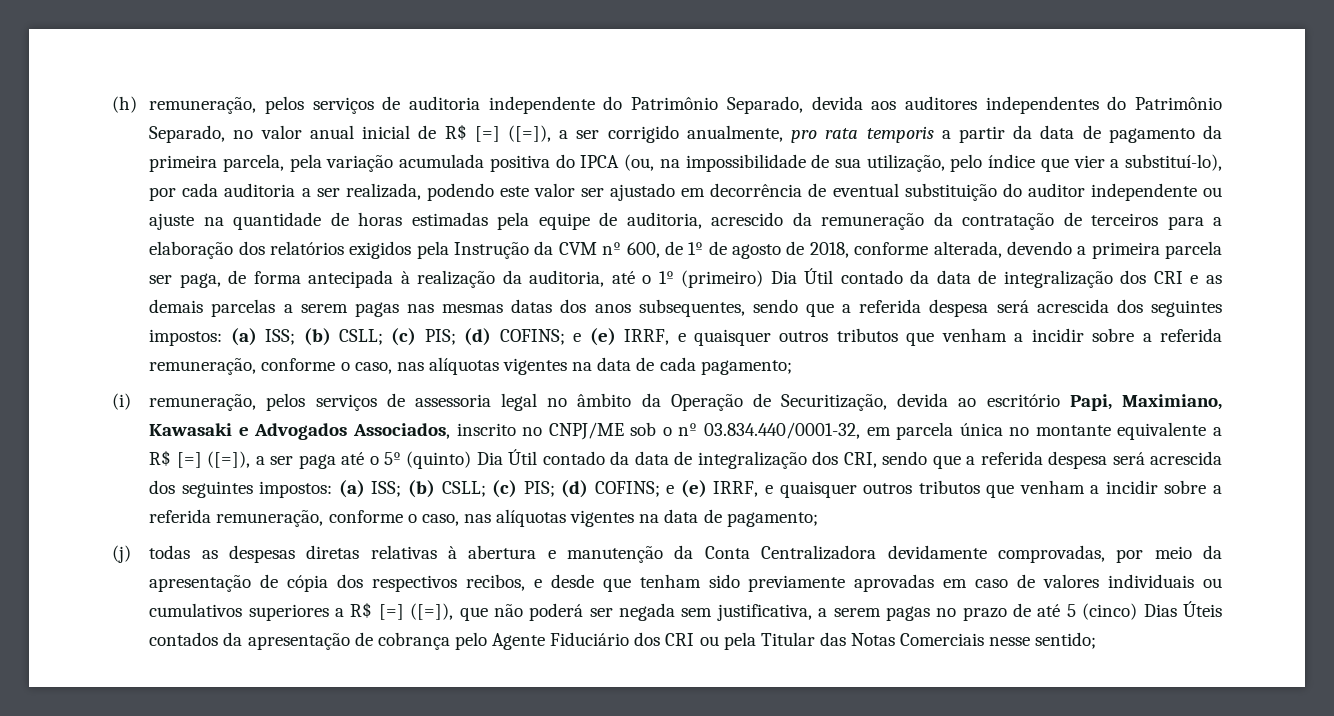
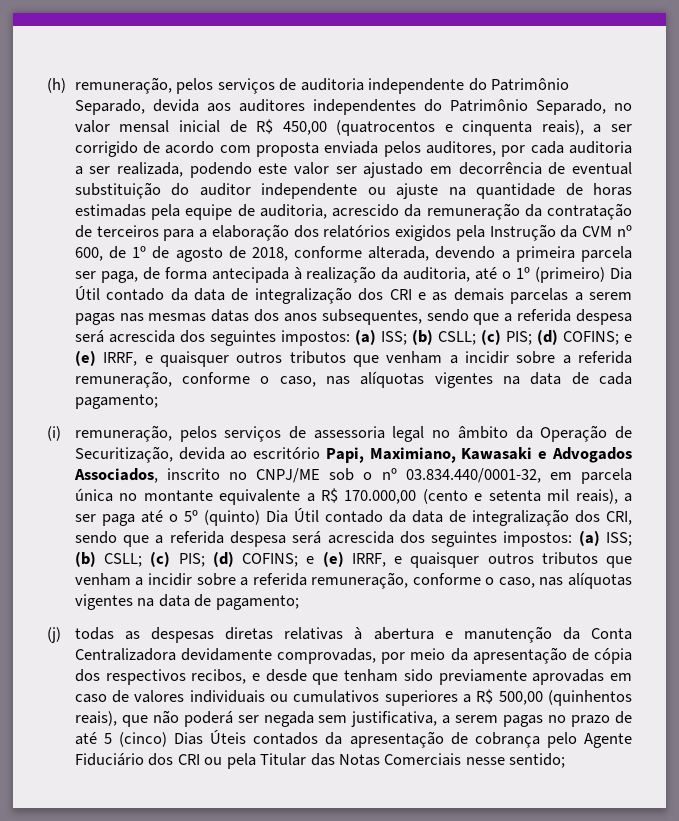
[309,125,354,139] anual -> [119,120,170,133] mensal
[474,125,1222,143] [149,154,1222,172] [=] ([=]), a ser corrigido anualmente, pro rata temporis a partir da data de pagamento da primeira parcela, pela variação acumulada positiva do IPCA (ou, na impossibilidade de sua utilização, pelo índice que vier a substituí-lo), -> [282,120,632,136] [74,141,497,157] 450,00 (quatrocentos e cinquenta reais), a ser corrigido de acordo com proposta enviada pelos auditores,
[176,451,251,468] [=] ([=]), -> [344,489,618,504] 170.000,00 (cento e setenta mil reais),
[378,603,454,620] [=] ([=]), -> [498,690,633,706] [74,711,117,726] 500,00 (quinhentos reais),

